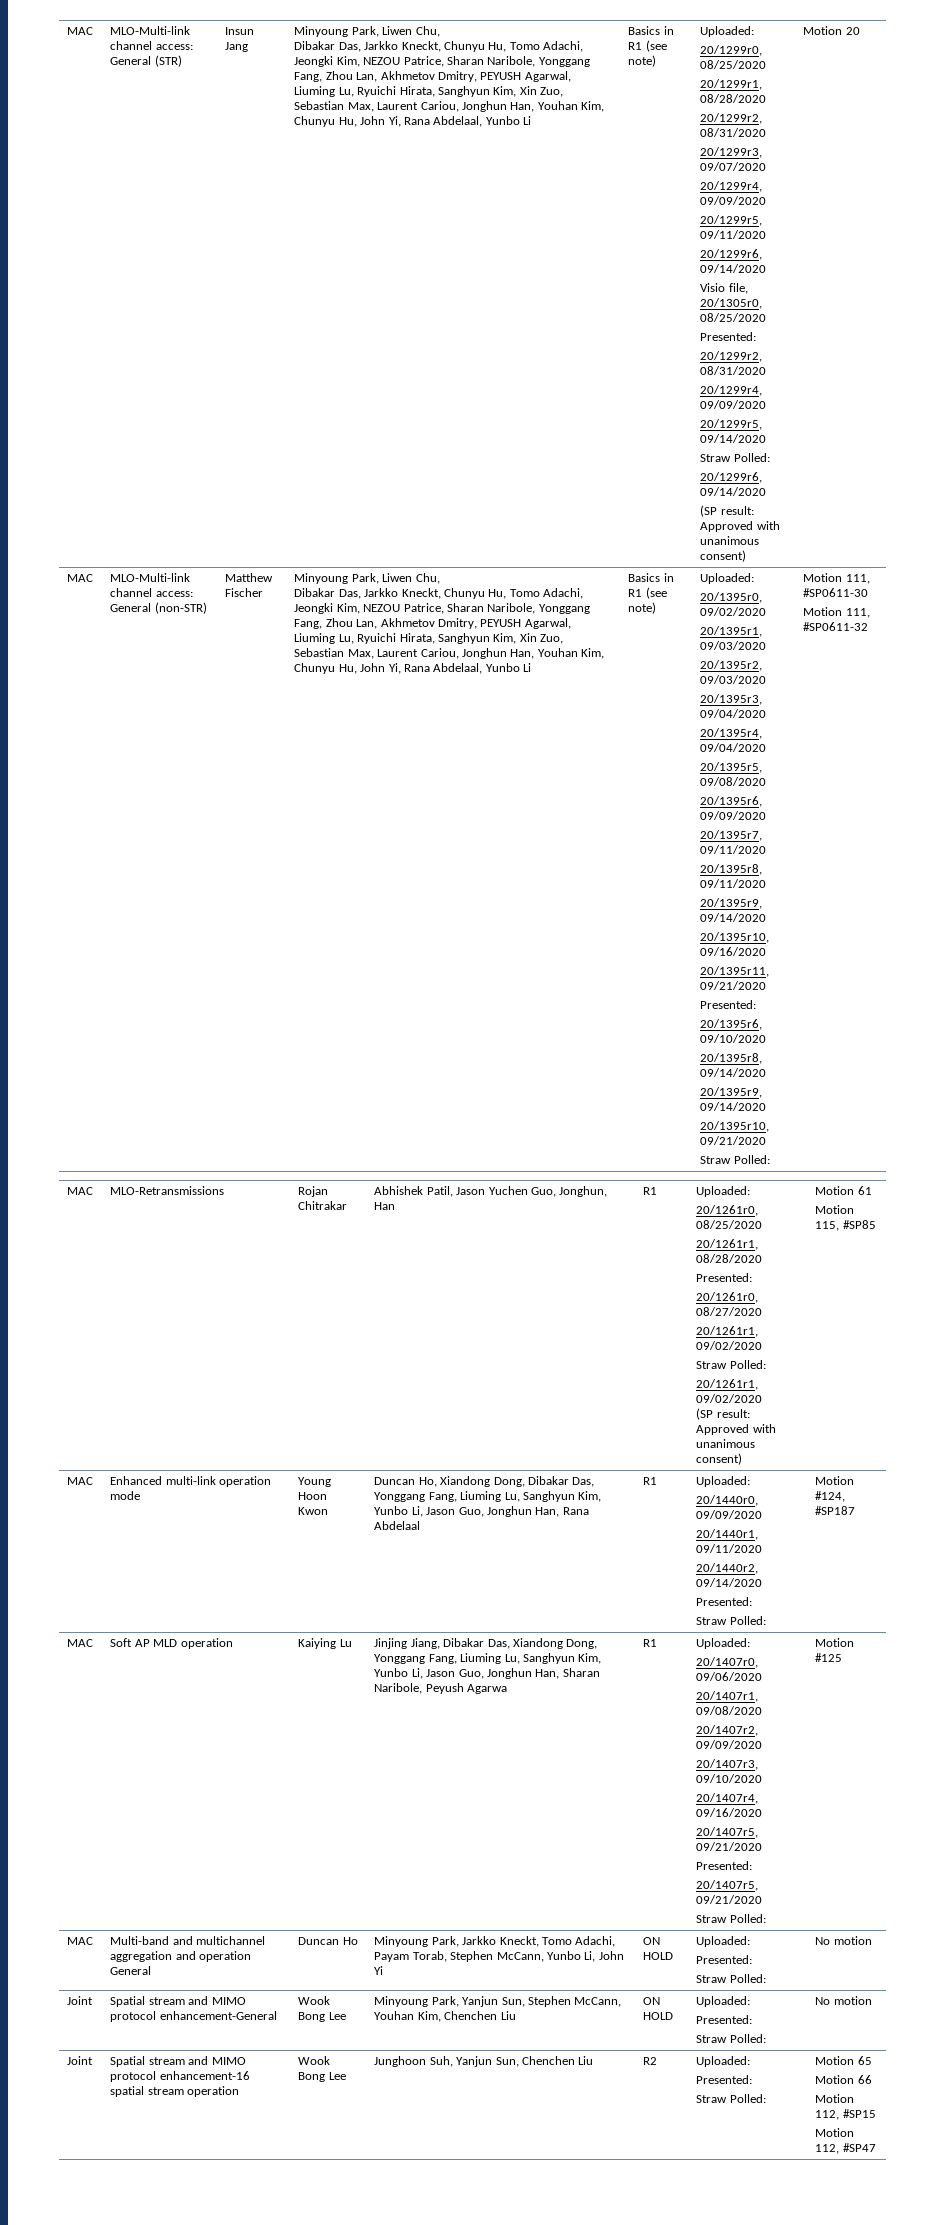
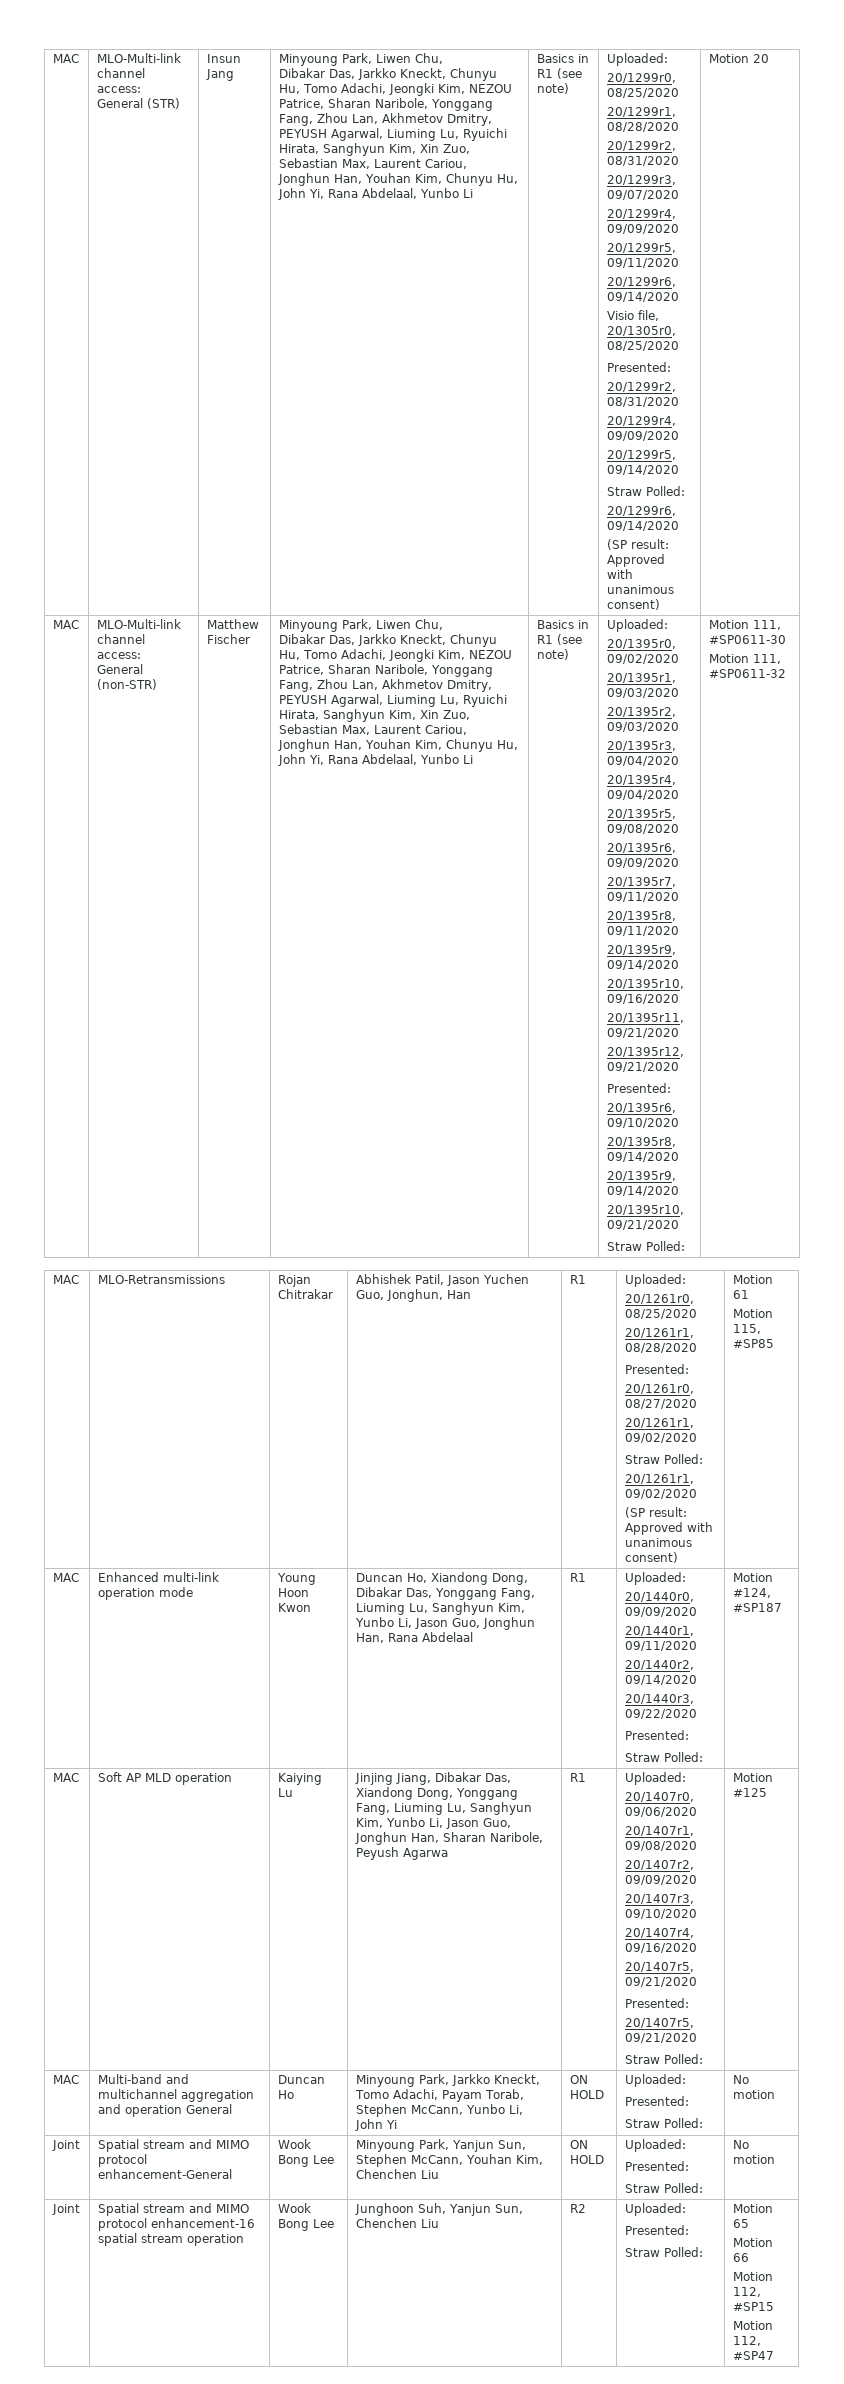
(767, 985) none -> [606,1047,684,1057] [606,1062,679,1072] // 20/1395r12, 09/21/2020
(763, 1582) none -> [624,1694,694,1704] [624,1709,697,1719] // 20/1440r3, 09/22/2020

